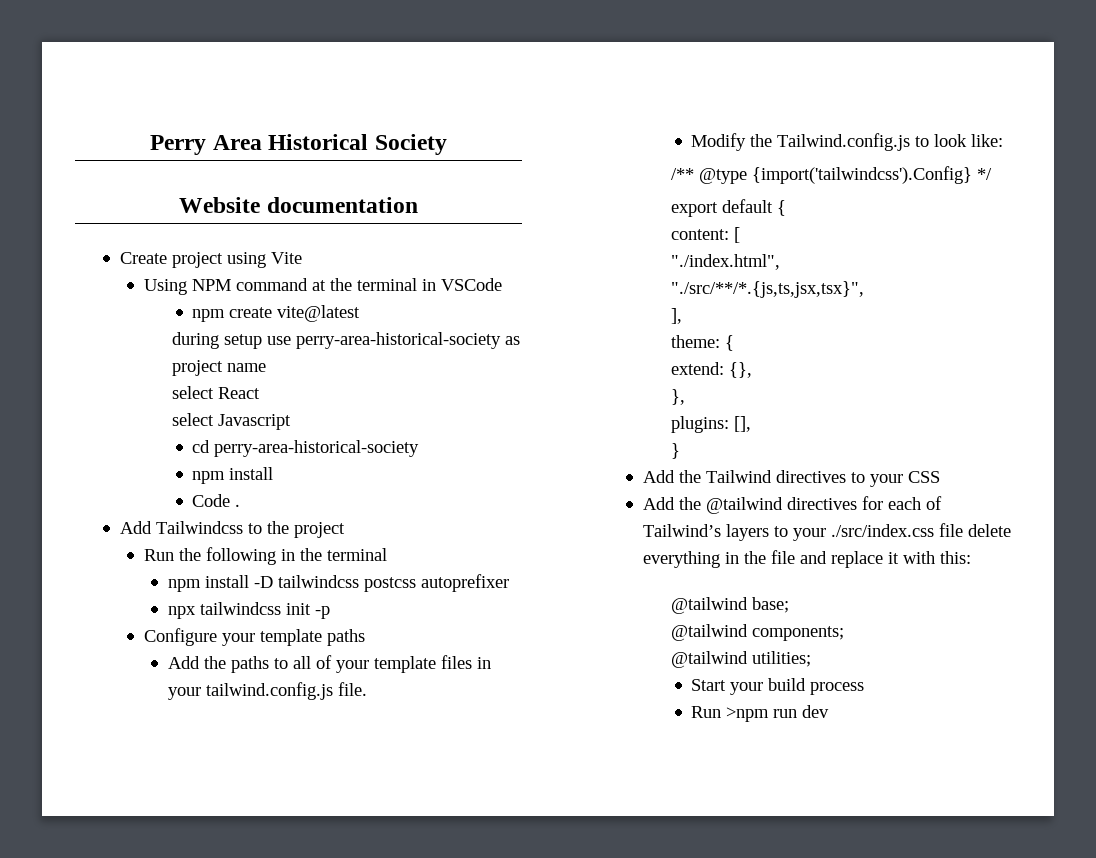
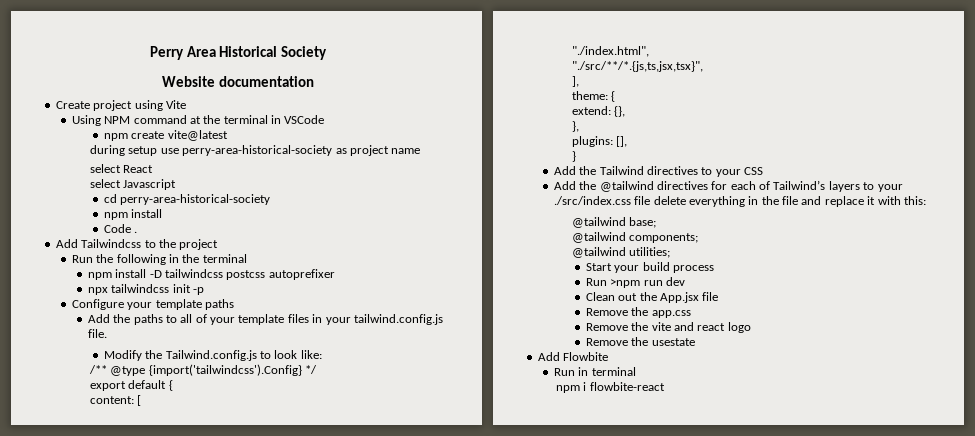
(830, 711) none -> [585,292,719,303] [585,307,691,318] [585,322,751,333] [585,337,695,346] [537,352,609,361] [553,367,636,376] [556,382,665,393] // Clean out the App.jsx file // Remove the app.css // Remove the vite and react logo // Remove the usestate // Add Flowbite // Run in terminal // npm i flowbite-react

